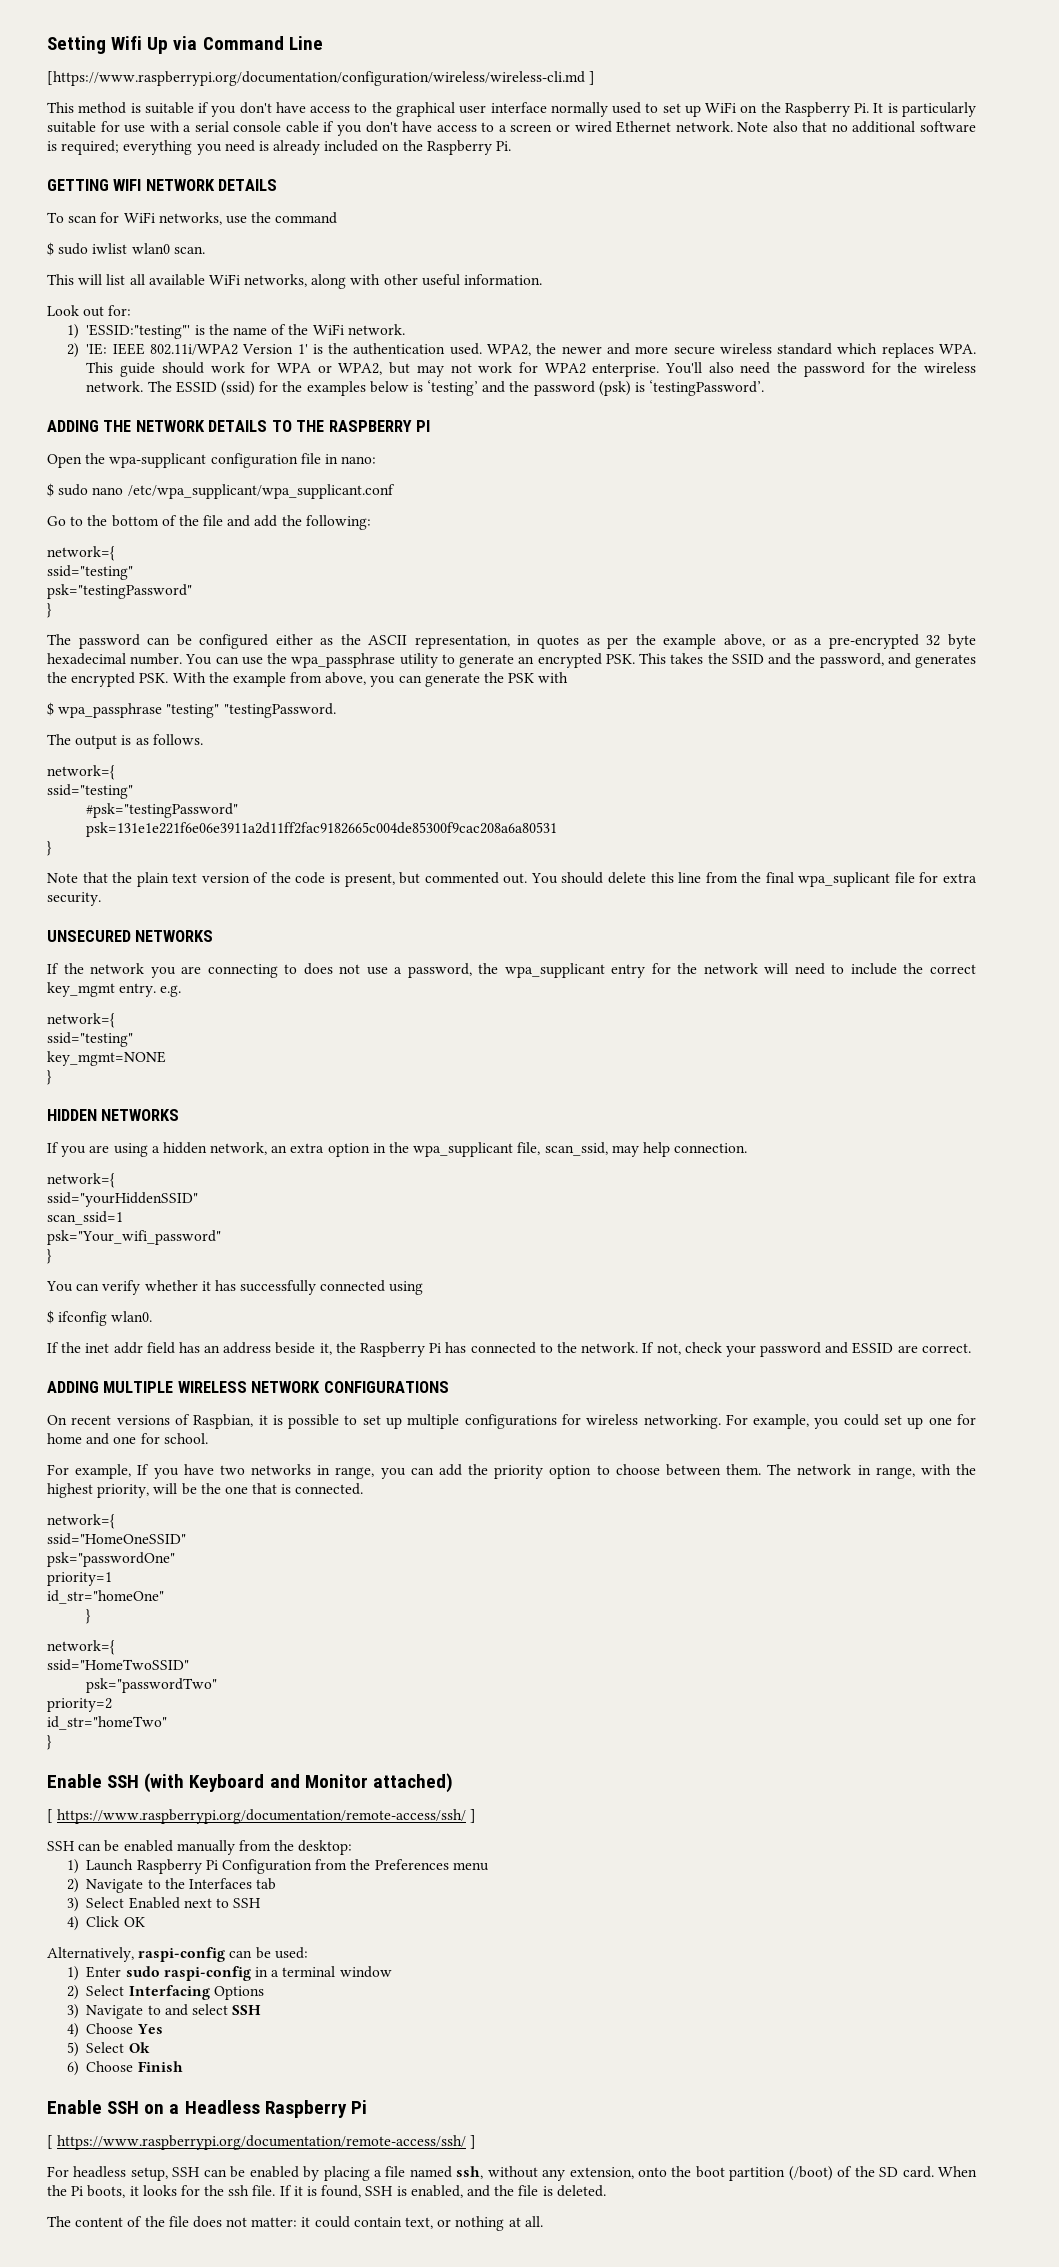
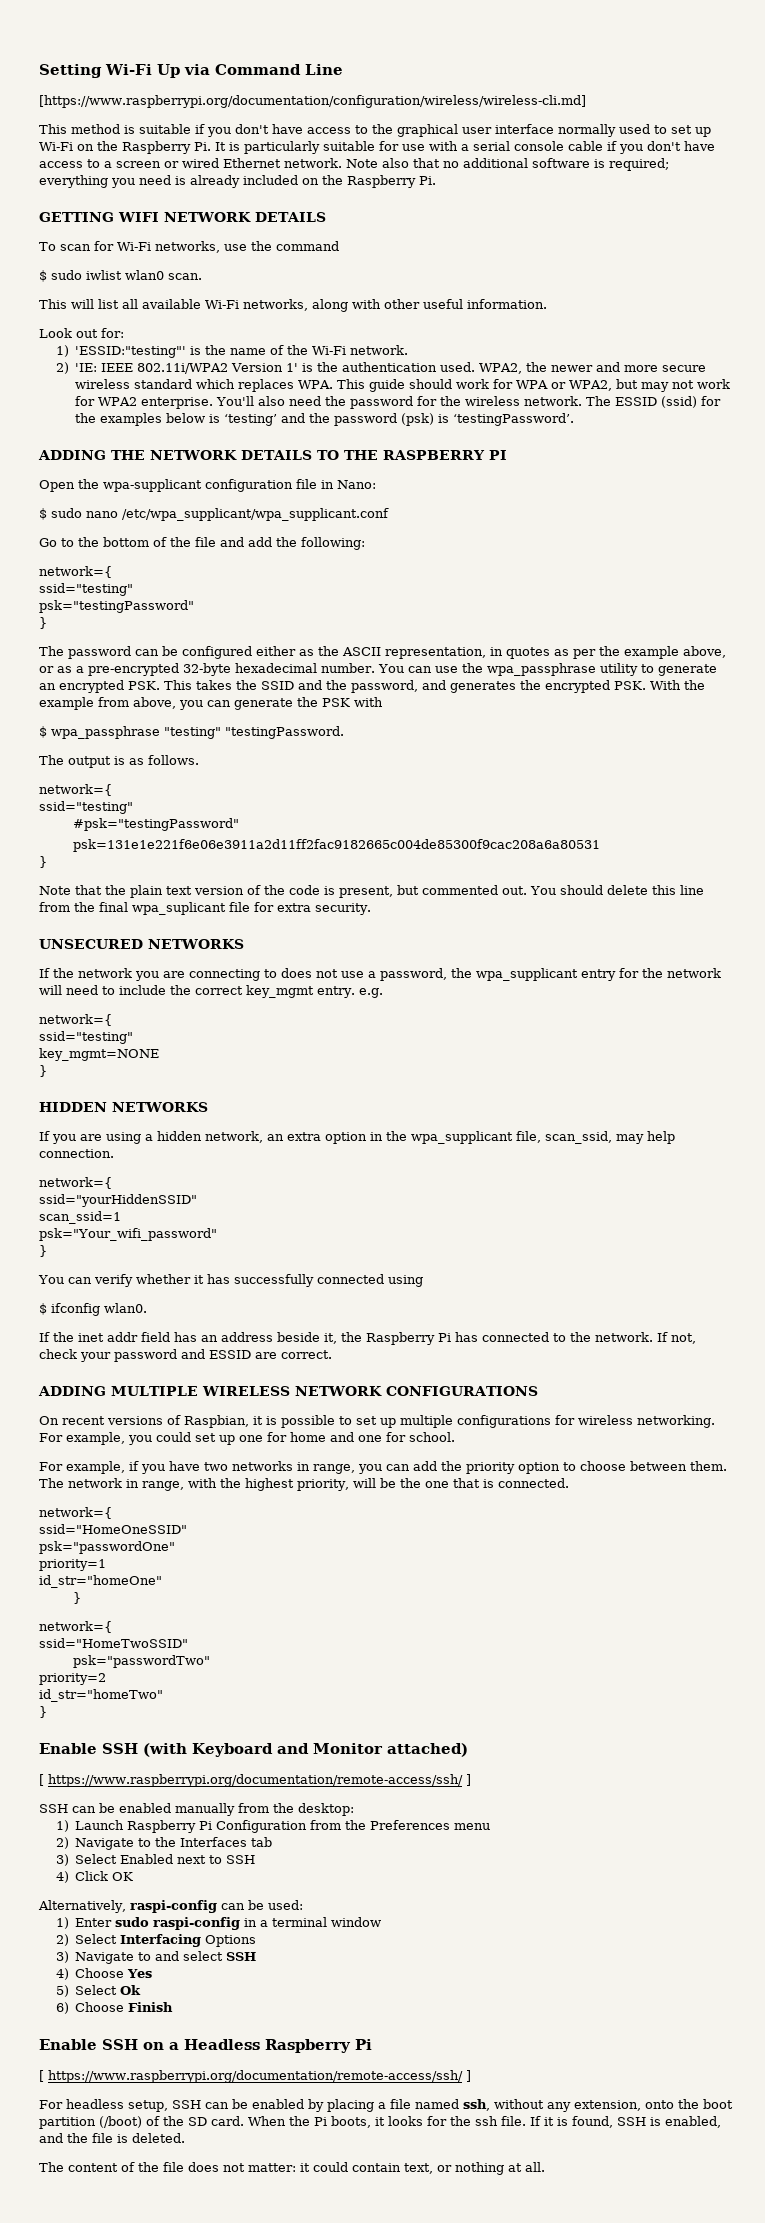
[111,36,143,50] Wifi -> [105,64,152,75] Wi-Fi
[47,71,596,86] [https://www.raspberrypi.org/documentation/configuration/wireless/wireless-cli.md ] -> [39,95,586,108] [https://www.raspberrypi.org/documentation/configuration/wireless/wireless-cli.md]
[705,102,737,113] WiFi -> [39,142,73,151] Wi-Fi
[123,212,155,223] WiFi -> [117,242,151,251] Wi-Fi
[208,274,240,285] WiFi -> [205,300,239,309] Wi-Fi
[312,324,344,335] WiFi -> [312,346,347,355] Wi-Fi
[341,456,377,464] nano: -> [337,480,376,489] Nano:
[926,634,976,649] 32 byte -> [183,663,231,676] 32-byte
[137,1464,150,1475] If -> [129,1461,139,1471] if

